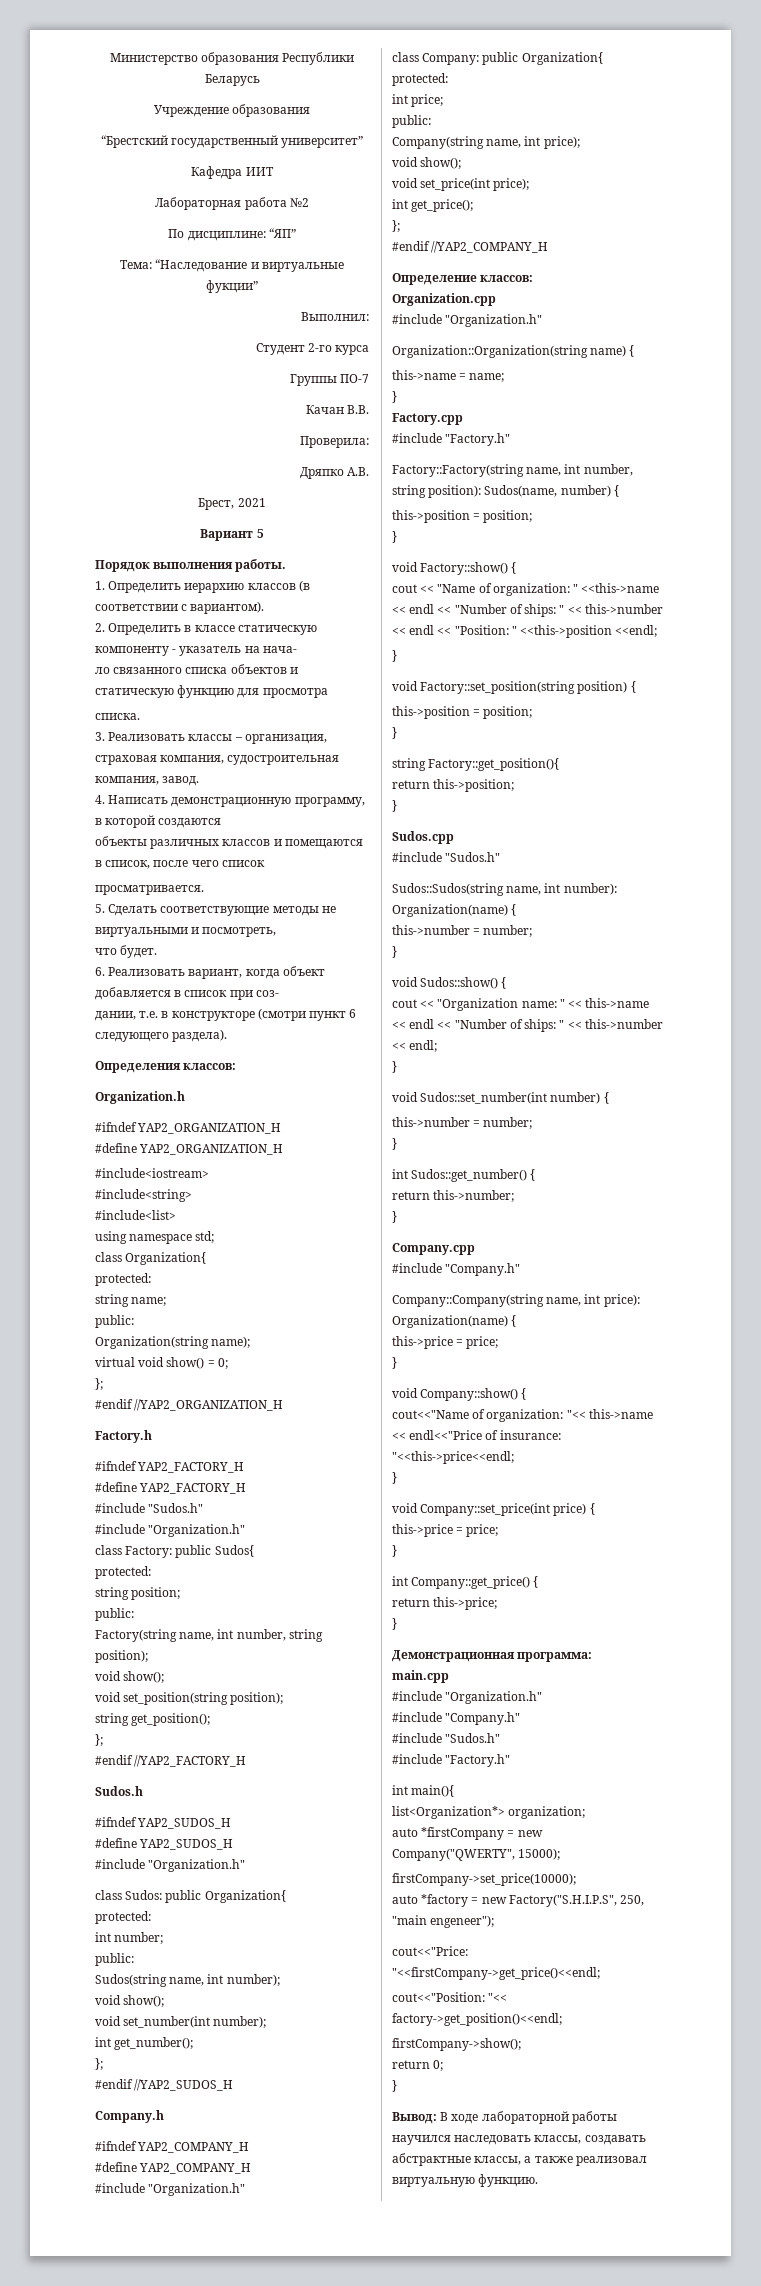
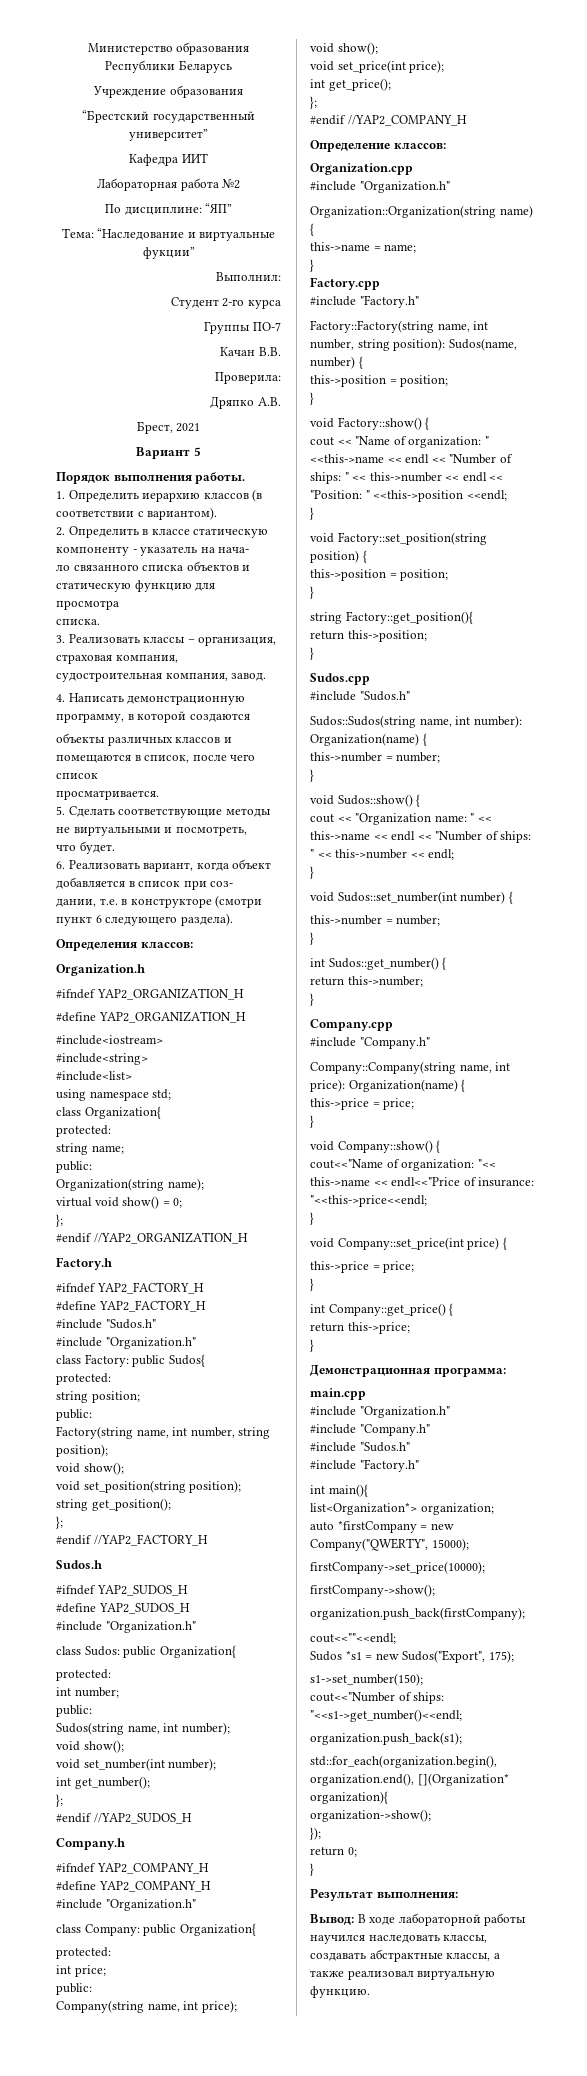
[392,1894,645,1907] [392,1915,495,1928] [392,1946,468,1956] [392,1967,600,1980] [392,1992,508,2002] [392,2013,562,2026] [392,2038,521,2051] auto *factory = new Factory("S.H.I.P.S", 250, "main engeneer"); // cout<<"Price: "<<firstCompany->get_price()<<endl; // cout<<"Position: "<< factory->get_position()<<endl; // firstCompany->show(); -> [310,1584,435,1597] [310,1607,525,1620] [310,1633,396,1644] [310,1650,514,1663] [310,1673,423,1686] [310,1692,445,1704] [310,1709,462,1722] [310,1732,462,1745] [310,1755,497,1768] [310,1773,509,1786] [310,1791,388,1804] [310,1809,431,1822] [310,1827,321,1840] firstCompany->show(); // organization.push_back(firstCompany); // cout<<""<<endl; // Sudos *s1 = new Sudos("Export", 175); // s1->set_number(150); // cout<<"Number of ships: "<<s1->get_number()<<endl; // organization.push_back(s1); // std::for_each(organization.begin(), organization.end(), [](Organization* organization){ // organization->show(); // });
(397, 2086) none -> [310,1888,458,1901] // Результат выполнения:

